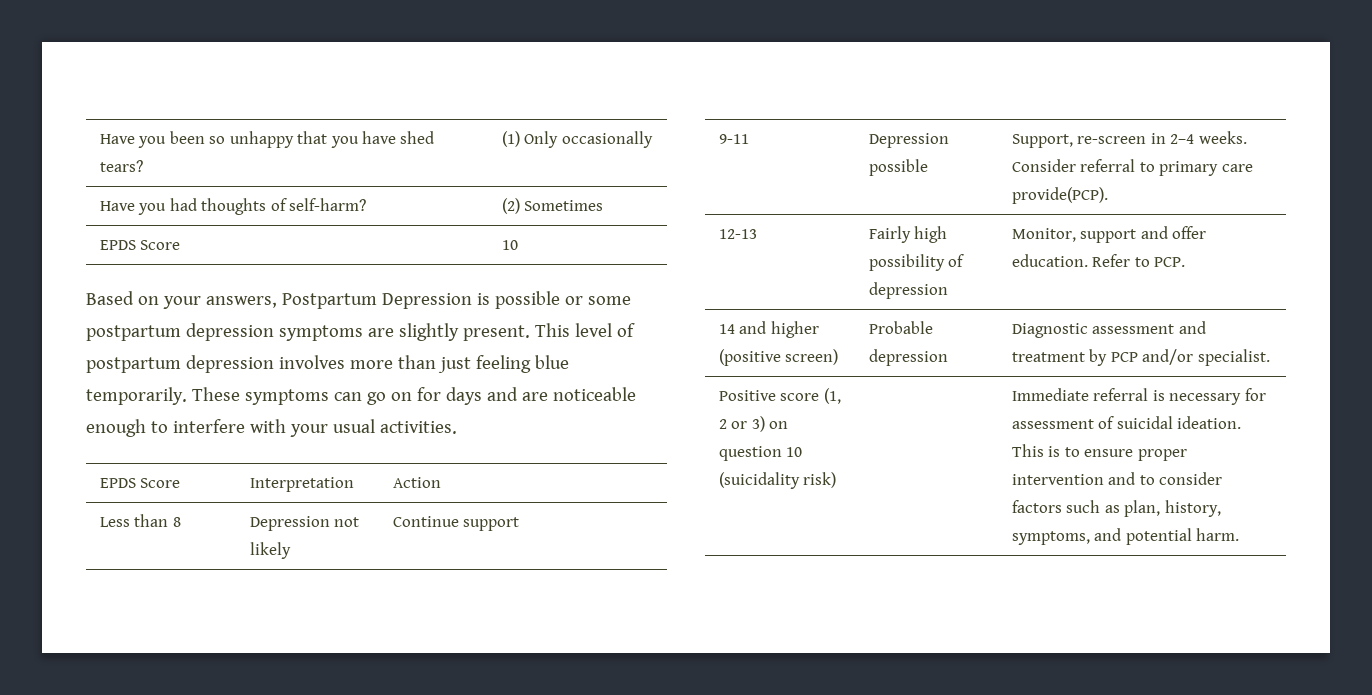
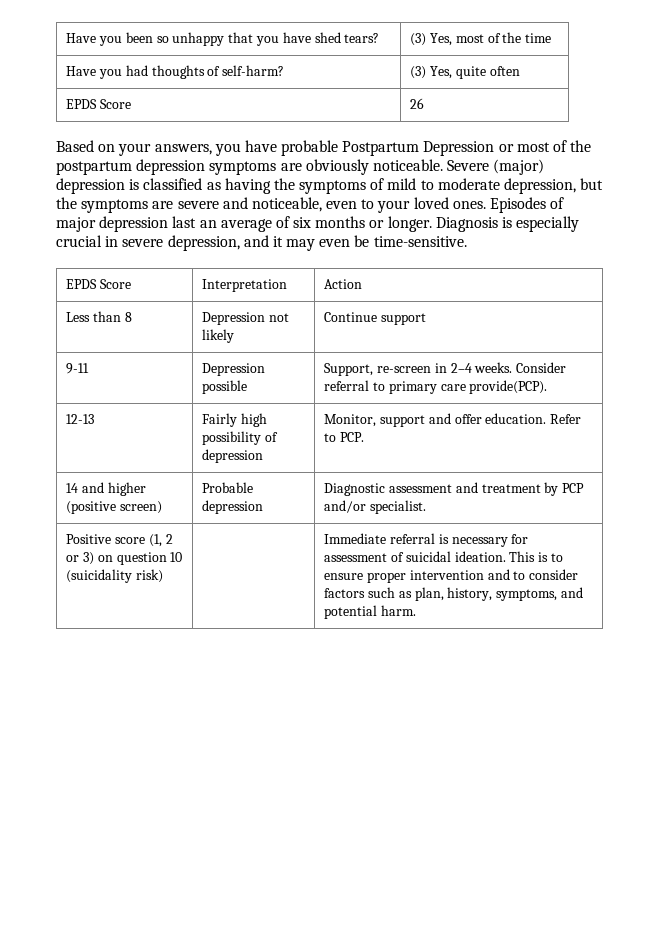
[501,131,653,148] (1) Only occasionally -> [410,32,552,46] (3) Yes, most of the time
[501,198,604,214] [99,240,181,250] [501,240,518,250] (2) Sometimes // EPDS Score | 10 -> [410,66,520,79] [66,99,132,109] [410,98,425,109] (3) Yes, quite often // EPDS Score | 26
[281,291,631,309] [86,323,635,341] [86,355,569,373] [86,387,636,405] [86,419,457,437] Postpartum Depression is possible or some postpartum depression symptoms are slightly present. This level of postpartum depression involves more than just feeling blue temporarily. These symptoms can go on for days and are noticeable enough to interfere with your usual activities. -> [214,140,592,156] [56,159,545,175] [56,178,604,194] [56,197,565,213] [56,216,580,232] [56,235,467,251] you have probable Postpartum Depression or most of the postpartum depression symptoms are obviously noticeable. Severe (major) depression is classified as having the symptoms of mild to moderate depression, but the symptoms are severe and noticeable, even to your loved ones. Episodes of major depression last an average of six months or longer. Diagnosis is especially crucial in severe depression, and it may even be time-sensitive.

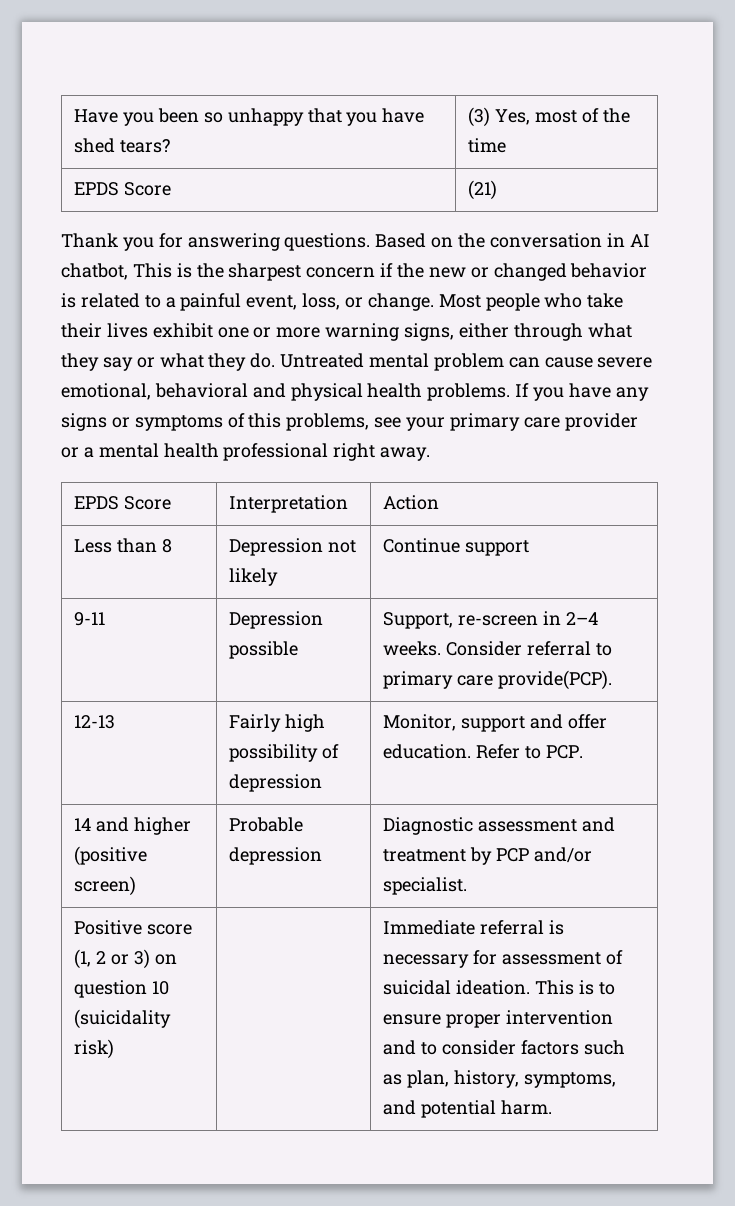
[66,65,285,79] [410,66,520,79] [66,99,132,109] [410,98,425,109] [56,140,592,156] [56,159,545,175] [56,178,604,194] [56,197,565,213] [56,216,580,232] [56,235,467,251] Have you had thoughts of self-harm? | (3) Yes, quite often // EPDS Score | 26 // Based on your answers, you have probable Postpartum Depression or most of the postpartum depression symptoms are obviously noticeable. Severe (major) depression is classified as having the symptoms of mild to moderate depression, but the symptoms are severe and noticeable, even to your loved ones. Episodes of major depression last an average of six months or longer. Diagnosis is especially crucial in severe depression, and it may even be time-sensitive. -> [74,182,172,196] [468,180,498,200] [61,233,650,251] [61,263,648,281] [61,293,624,311] [61,323,632,341] [61,353,653,371] [61,383,649,401] [61,413,638,431] [61,443,431,461] EPDS Score | (21) // Thank you for answering questions. Based on the conversation in AI chatbot, This is the sharpest concern if the new or changed behavior is related to a painful event, loss, or change. Most people who take their lives exhibit one or more warning signs, either through what they say or what they do. Untreated mental problem can cause severe emotional, behavioral and physical health problems. If you have any signs or symptoms of this problems, see your primary care provider or a mental health professional right away.

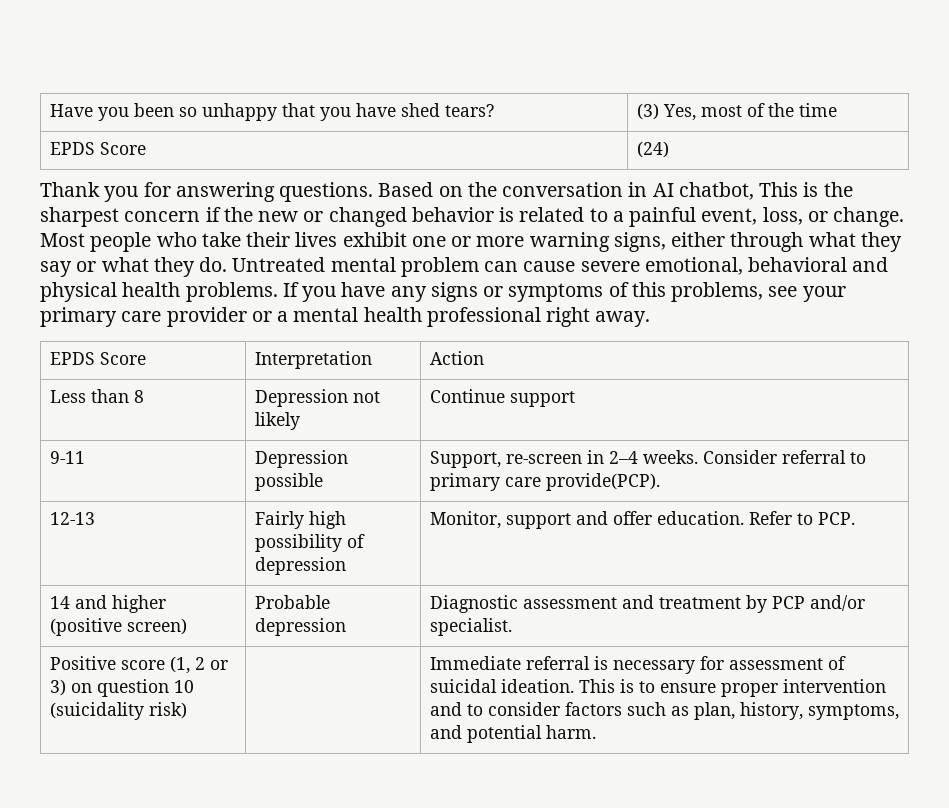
[468,180,498,200] (21) -> [636,141,669,158] (24)

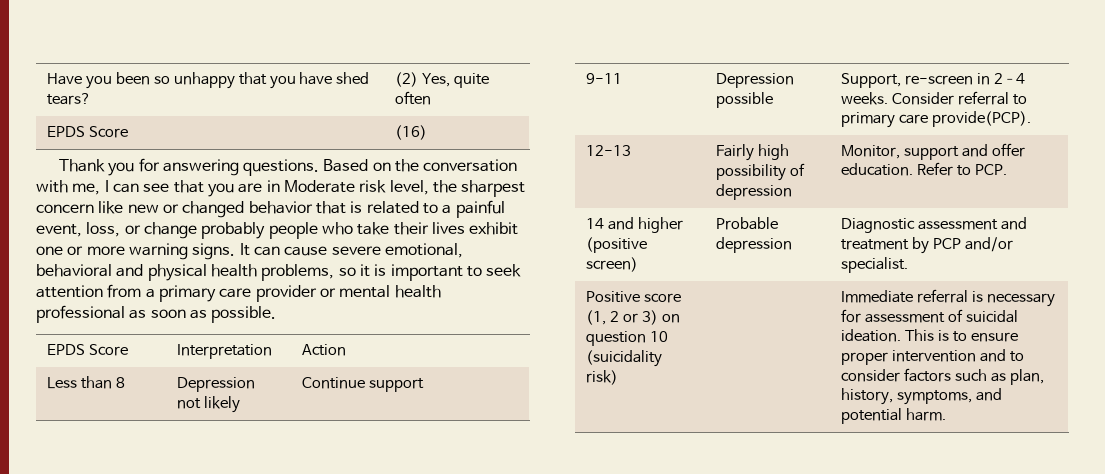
[636,103,837,121] [49,142,146,155] [636,141,669,158] (3) Yes, most of the time // EPDS Score | (24) -> [395,72,489,88] [395,91,432,105] [47,126,128,138] [395,125,428,140] (2) Yes, quite often // EPDS Score | (16)
[628,182,819,200] in AI chatbot, This is -> [36,180,429,197] with me, I can see that you are in Moderate risk level,
[205,207,253,222] if the -> [98,201,124,214] like
(494, 214) none -> [315,201,346,214] that
[833,207,905,227] [40,233,85,247] change. Most -> [143,222,266,239] change probably
[613,232,902,252] [40,257,479,277] signs, either through what they say or what they do. Untreated mental problem -> [192,243,250,260] signs. It
[185,282,846,302] problems. If you have any signs or symptoms of this problems, see your -> [261,264,522,281] [36,284,155,298] problems, so it is important to seek attention from a
[277,311,289,322] a -> (336, 292) none
[546,307,651,327] right away. -> [129,306,277,323] as soon as possible.

